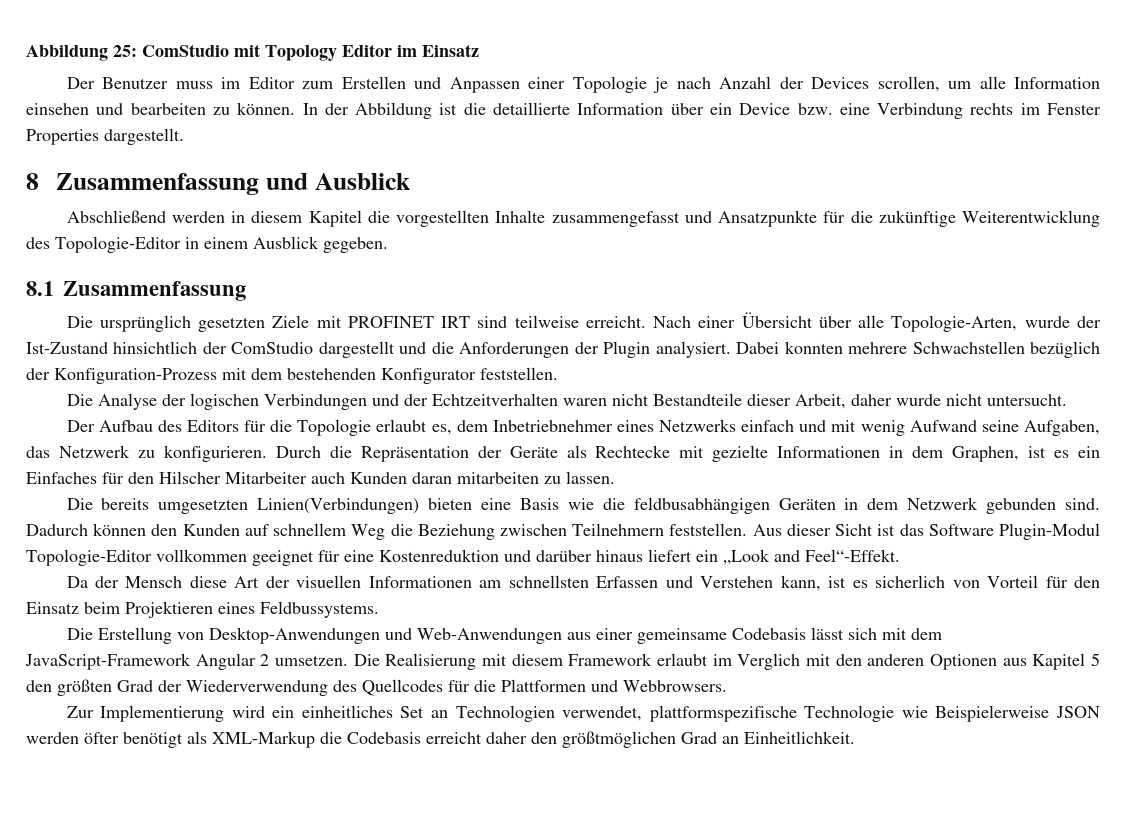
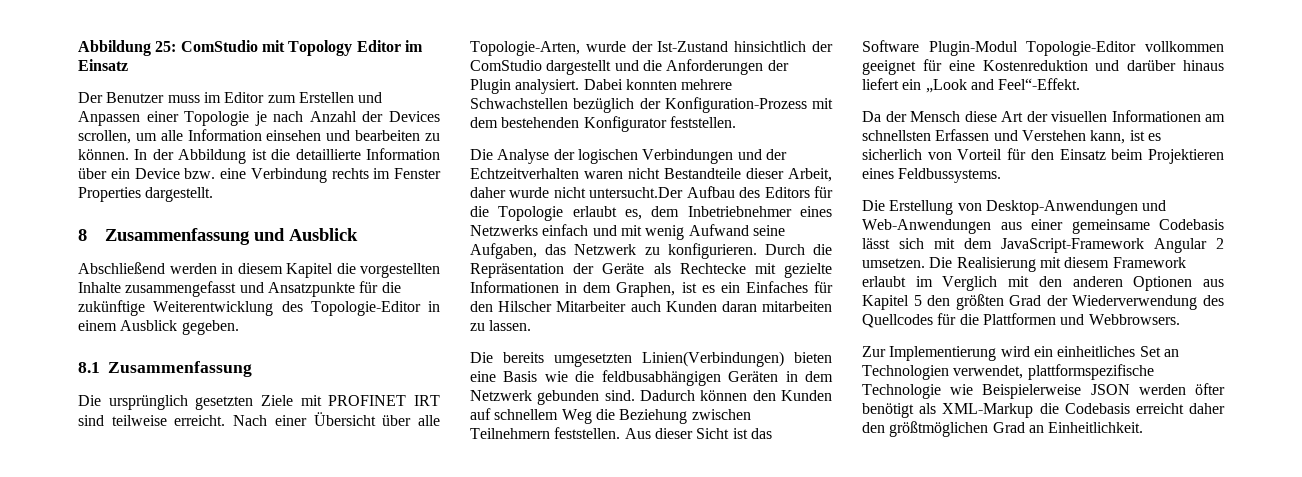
[986,394,1067,406] [66,420,95,432] untersucht. // Der -> [589,187,684,198] untersucht.Der

